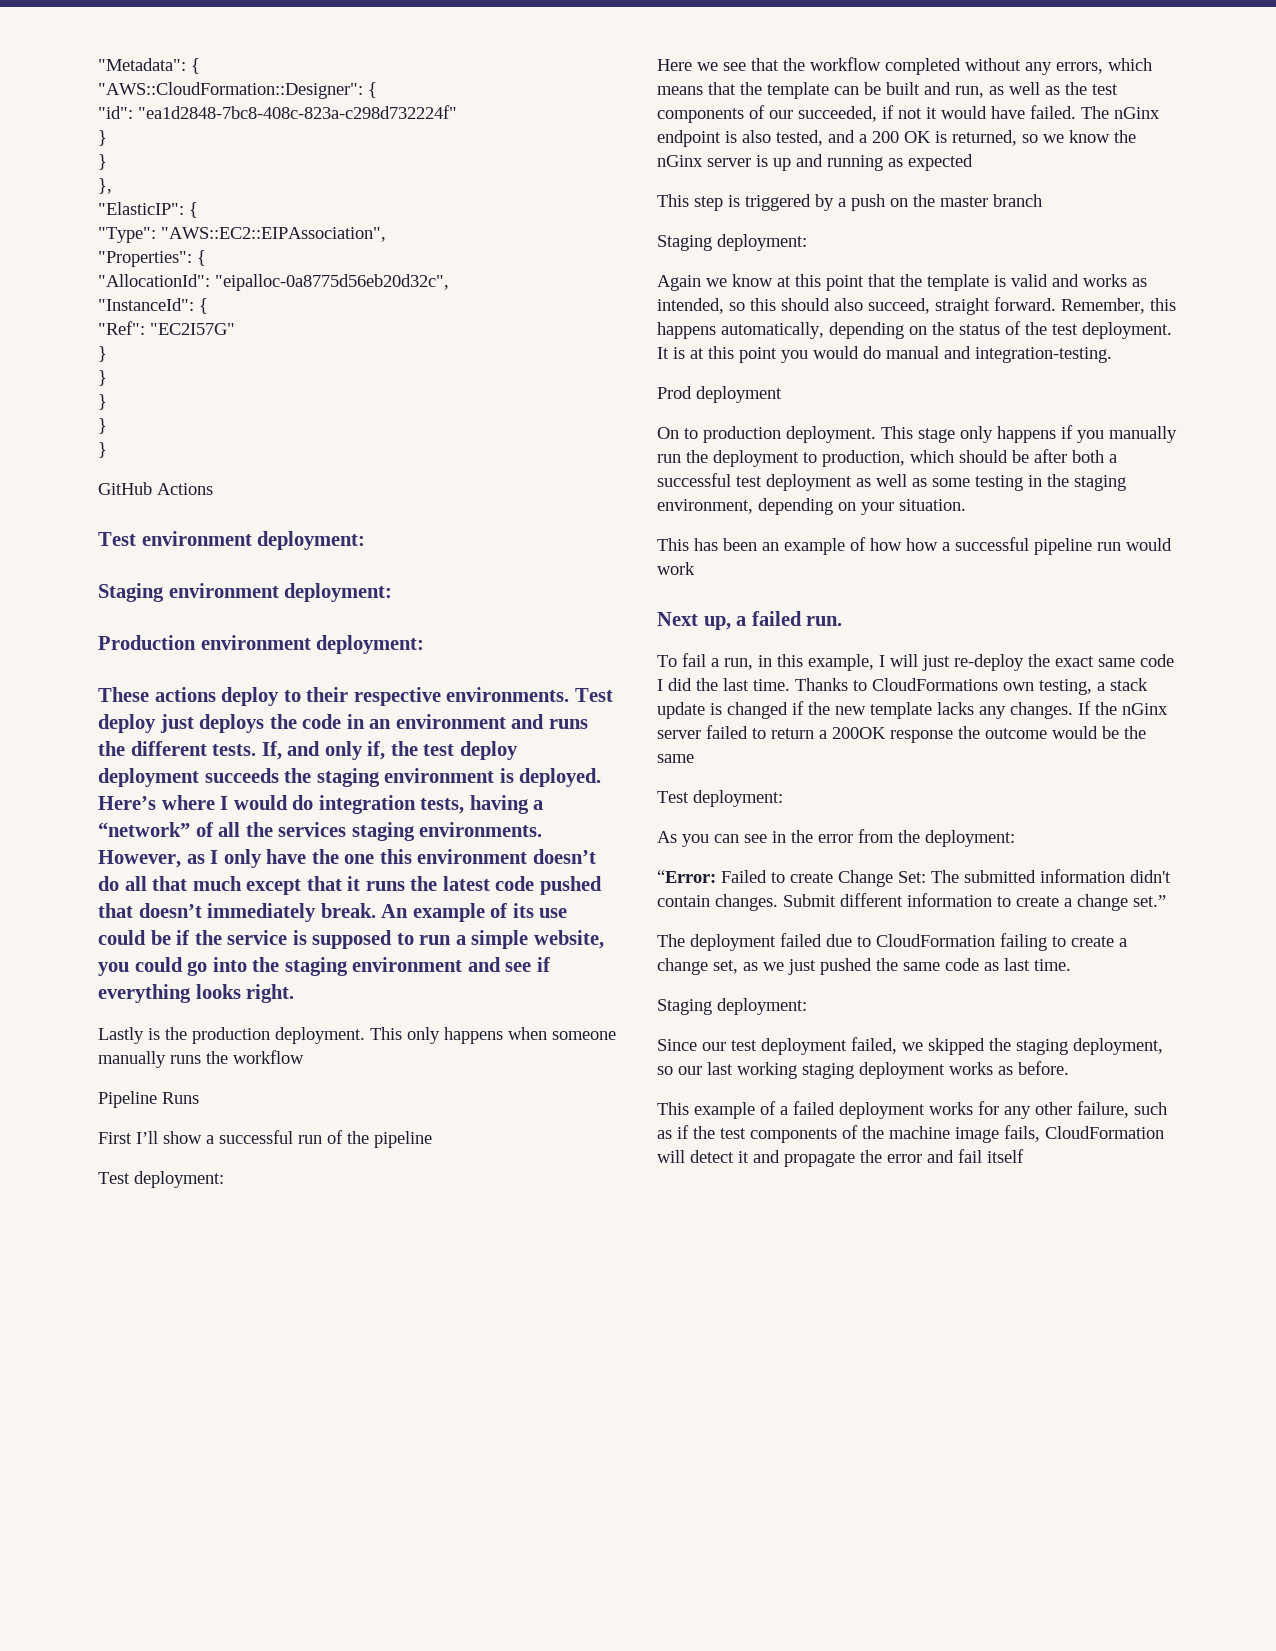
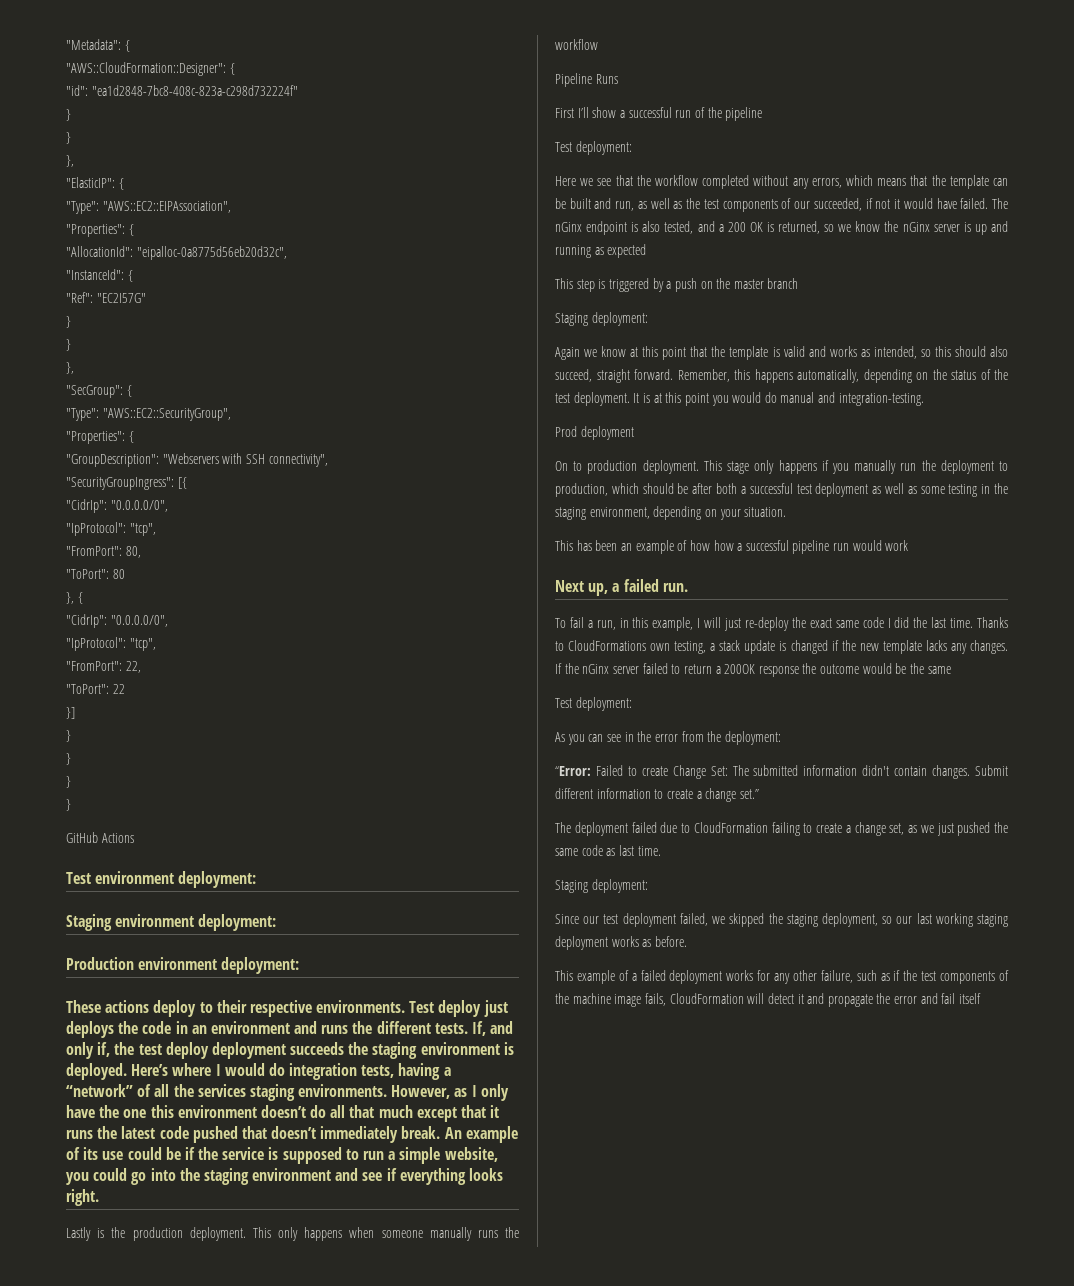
(107, 378) none -> [66,362,74,374] [66,385,132,398] [66,408,231,421] [66,431,134,444] [66,453,328,467] [66,477,187,490] [66,499,168,513] [66,522,156,536] [66,546,141,558] [66,569,125,579] [66,592,83,604] [66,614,168,628] [66,637,156,651] [66,661,141,673] [66,684,125,694] [66,707,75,719] [66,730,71,742] // }, // "SecGroup": { // "Type": "AWS::EC2::SecurityGroup", // "Properties": { // "GroupDescription": "Webservers with SSH connectivity", // "SecurityGroupIngress": [{ // "CidrIp": "0.0.0.0/0", // "IpProtocol": "tcp", // "FromPort": 80, // "ToPort": 80 // }, { // "CidrIp": "0.0.0.0/0", // "IpProtocol": "tcp", // "FromPort": 22, // "ToPort": 22 // }] // }

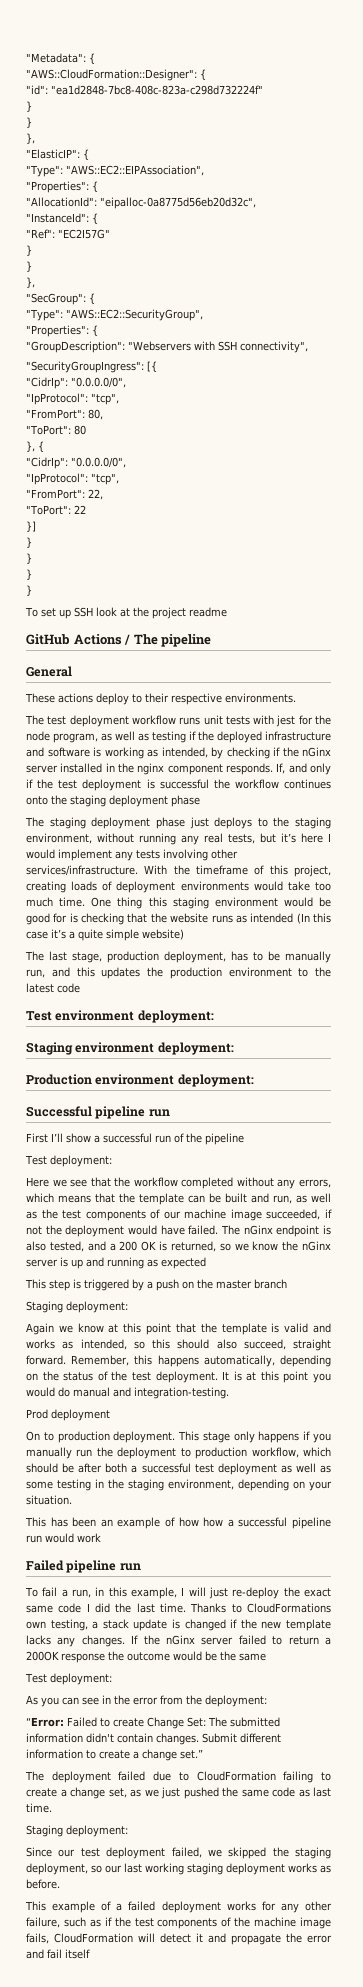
[66,832,134,843] GitHub Actions -> [25,607,227,619] [26,634,212,647] [26,666,72,677] [25,693,296,705] [25,715,332,727] [26,731,331,743] [26,747,331,759] [26,763,331,775] [26,779,331,791] [26,795,200,807] [25,817,331,829] [26,833,331,845] [26,849,238,861] [26,865,331,877] [26,881,331,893] [26,897,331,909] [26,913,332,925] [26,929,184,941] [25,951,331,963] [26,967,331,979] [26,983,80,993] To set up SSH look at the project readme // GitHub Actions / The pipeline // General // These actions deploy to their respective environments. // The test deployment workflow runs unit tests with jest for the node program, as well as testing if the deployed infrastructure and software is working as intended, by checking if the nGinx server installed in the nginx component responds. If, and only if the test deployment is successful the workflow continues onto the staging deployment phase // The staging deployment phase just deploys to the staging environment, without running any real tests, but it’s here I would implement any tests involving other services/infrastructure. With the timeframe of this project, creating loads of deployment environments would take too much time. One thing this staging environment would be good for is checking that the website runs as intended (In this case it’s a quite simple website) // The last stage, production deployment, has to be manually run, and this updates the production environment to the latest code
[66,1000,508,1017] [66,1021,514,1038] [66,1042,514,1059] [66,1063,451,1080] [66,1084,509,1101] [66,1105,500,1122] [66,1126,518,1143] [66,1147,498,1164] [66,1168,504,1185] [66,1189,99,1206] [66,1227,519,1241] [555,39,598,50] [555,73,618,87] These actions deploy to their respective environments. Test deploy just deploys the code in an environment and runs the different tests. If, and only if, the test deploy deployment succeeds the staging environment is deployed. Here’s where I would do integration tests, having a “network” of all the services staging environments. However, as I only have the one this environment doesn’t do all that much except that it runs the latest code pushed that doesn’t immediately break. An example of its use could be if the service is supposed to run a simple website, you could go into the staging environment and see if everything looks right. // Lastly is the production deployment. This only happens when someone manually runs the workflow // Pipeline Runs -> [26,1106,170,1119] Successful pipeline run
(811, 205) none -> [184,1209,262,1221] machine image
[894,199,901,209] it -> [45,1225,125,1237] the deployment
[555,483,608,497] production, -> [195,1447,299,1459] production workflow,
[555,579,688,596] Next up, a failed run. -> [26,1560,141,1573] Failed pipeline run

